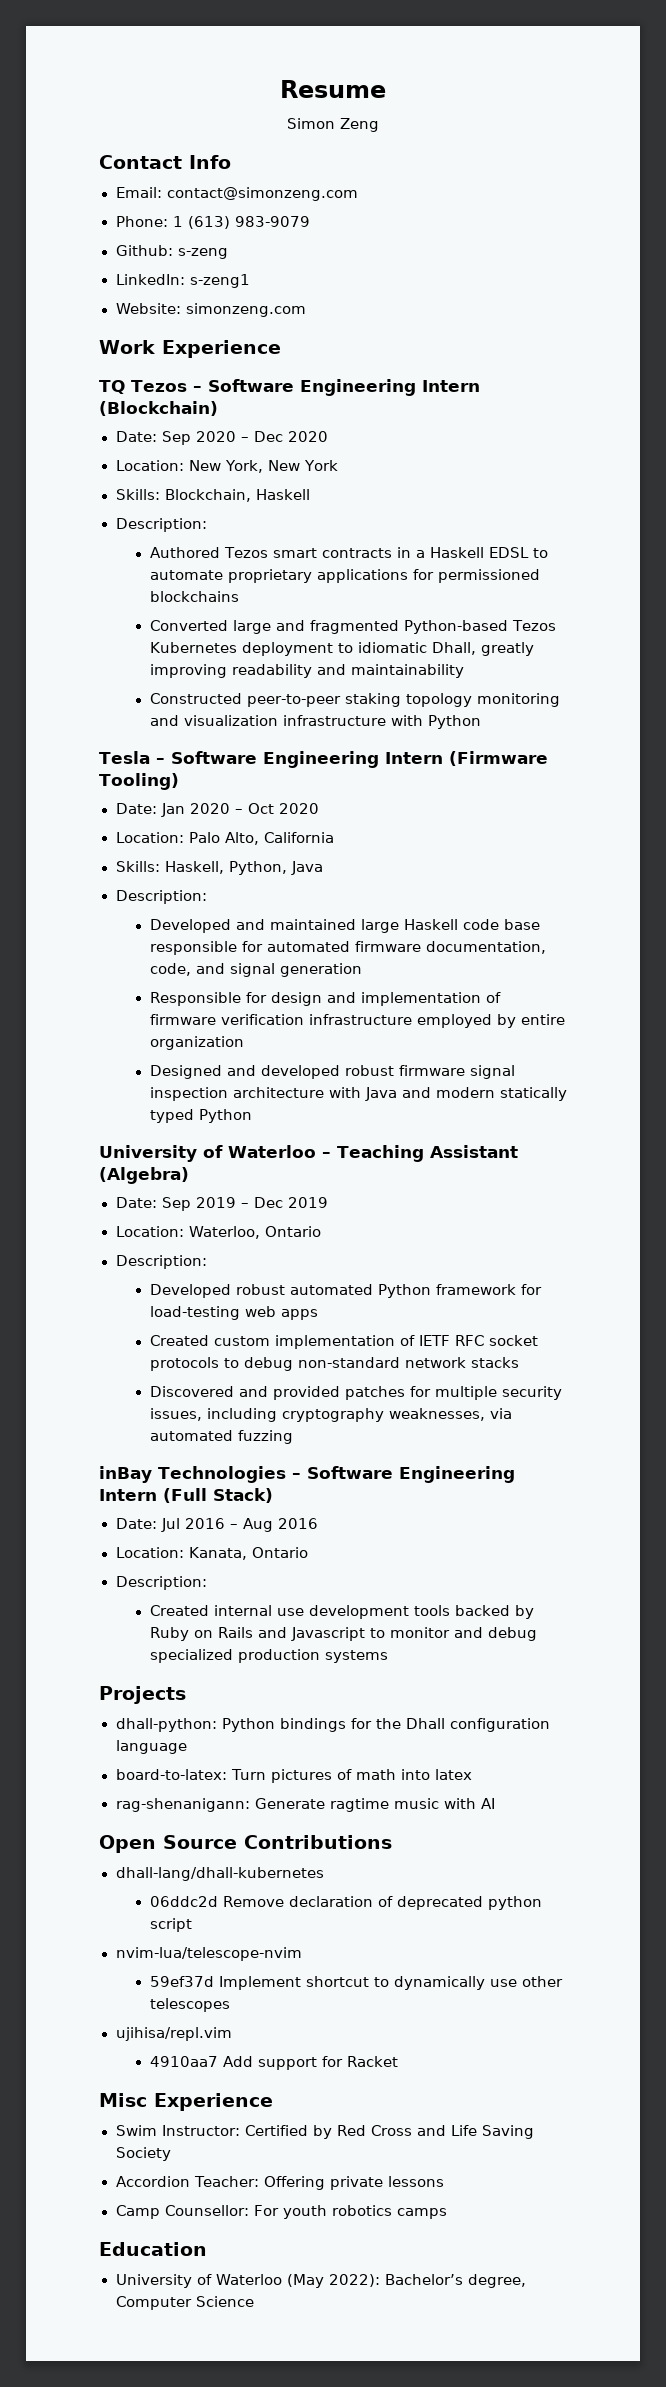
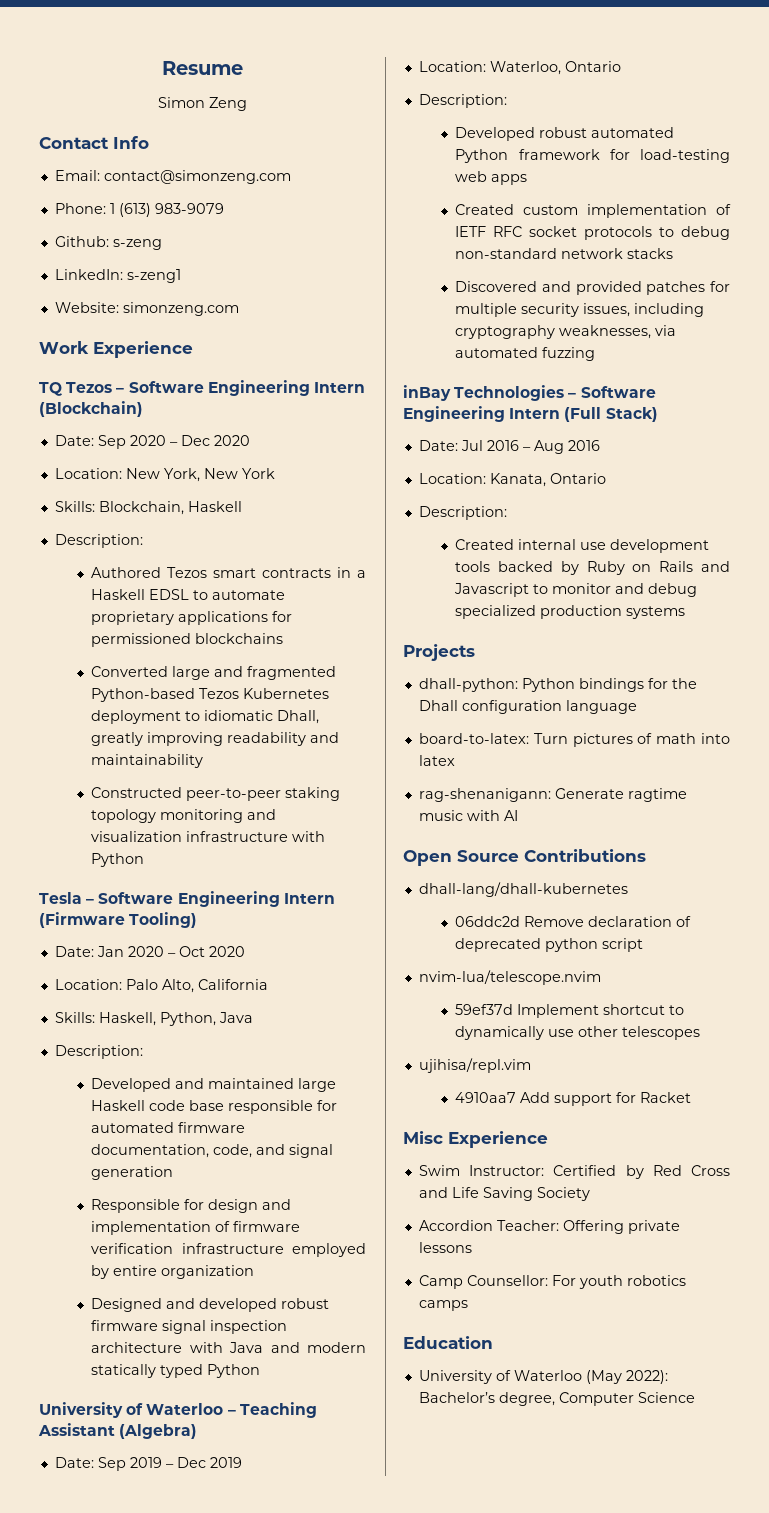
[115,1947,302,1961] nvim-lua/telescope-nvim -> [418,970,601,985] nvim-lua/telescope.nvim

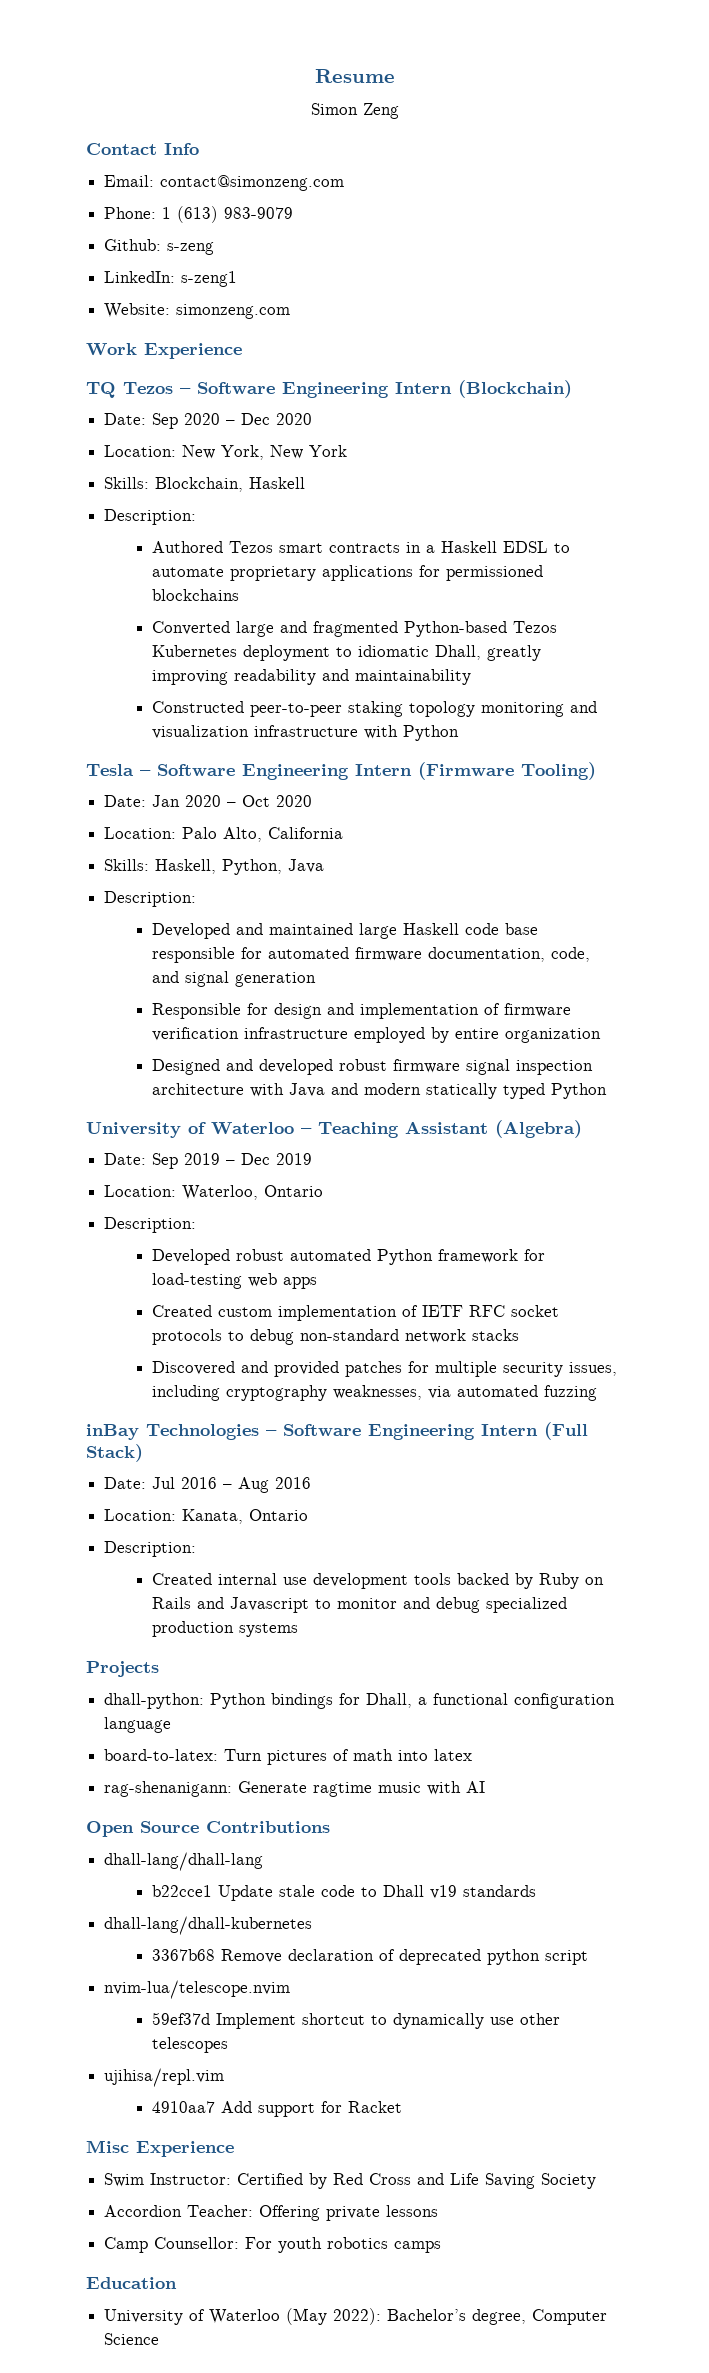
[671,678,697,689] [418,700,458,711] the Dhall -> [366,1693,509,1708] Dhall, a functional
(646, 855) none -> [104,1852,264,1871] [152,1885,537,1901] // dhall-lang/dhall-lang // b22cce1 Update stale code to Dhall v19 standards
[455,916,521,927] 06ddc2d -> [152,1949,216,1961] 3367b68

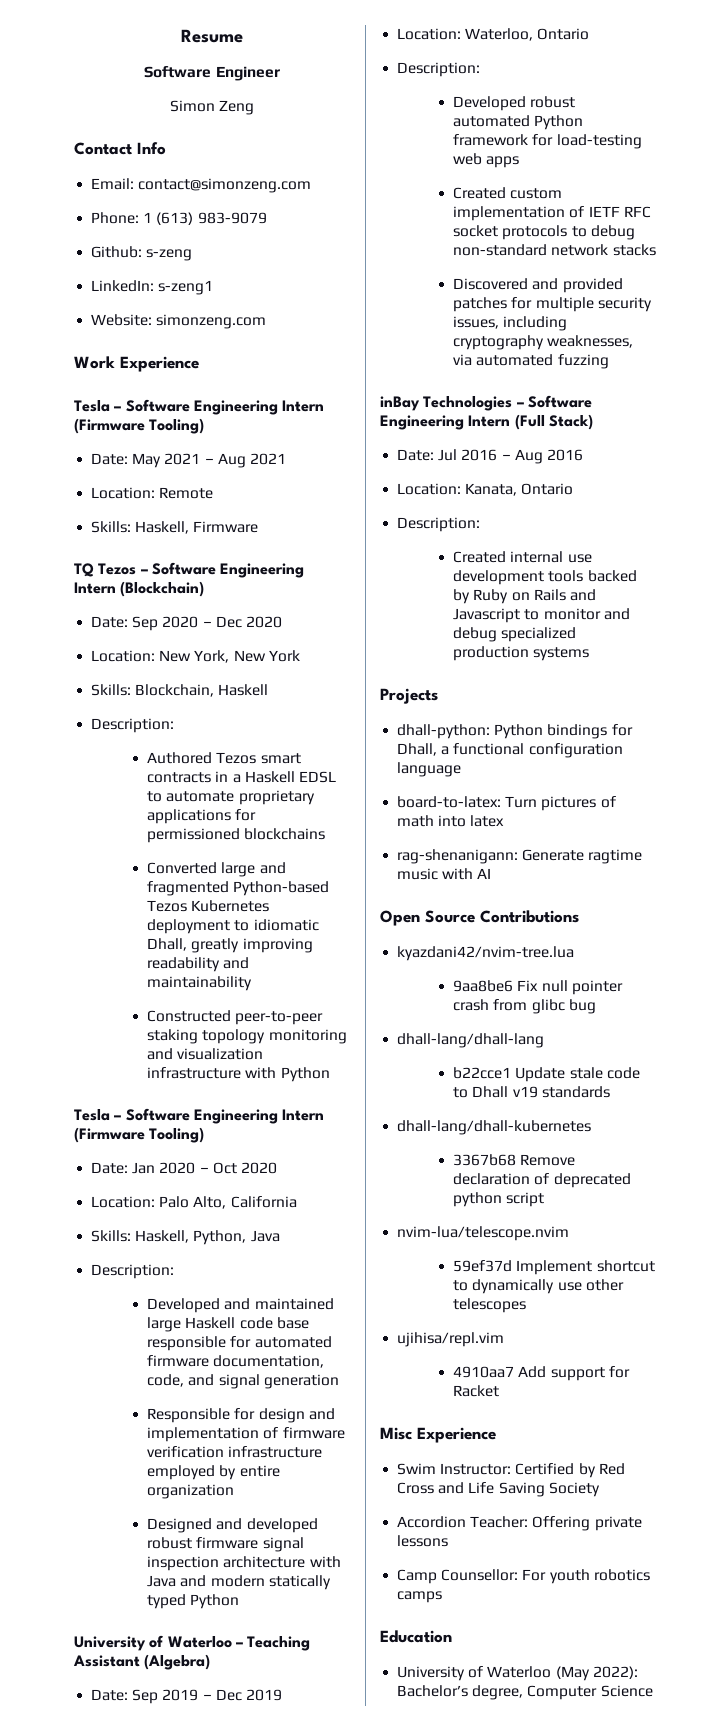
(395, 76) none -> [144,66,280,81] // Software Engineer
(242, 351) none -> [74,399,325,415] [74,418,205,434] [91,453,286,468] [91,487,214,499] [91,521,259,534] // Tesla – Software Engineering Intern (Firmware Tooling) // Date: May 2021 – Aug 2021 // Location: Remote // Skills: Haskell, Firmware
(330, 1827) none -> [397,946,575,961] [453,980,623,995] [453,999,596,1014] // kyazdani42/nvim-tree.lua // 9aa8be6 Fix null pointer crash from glibc bug

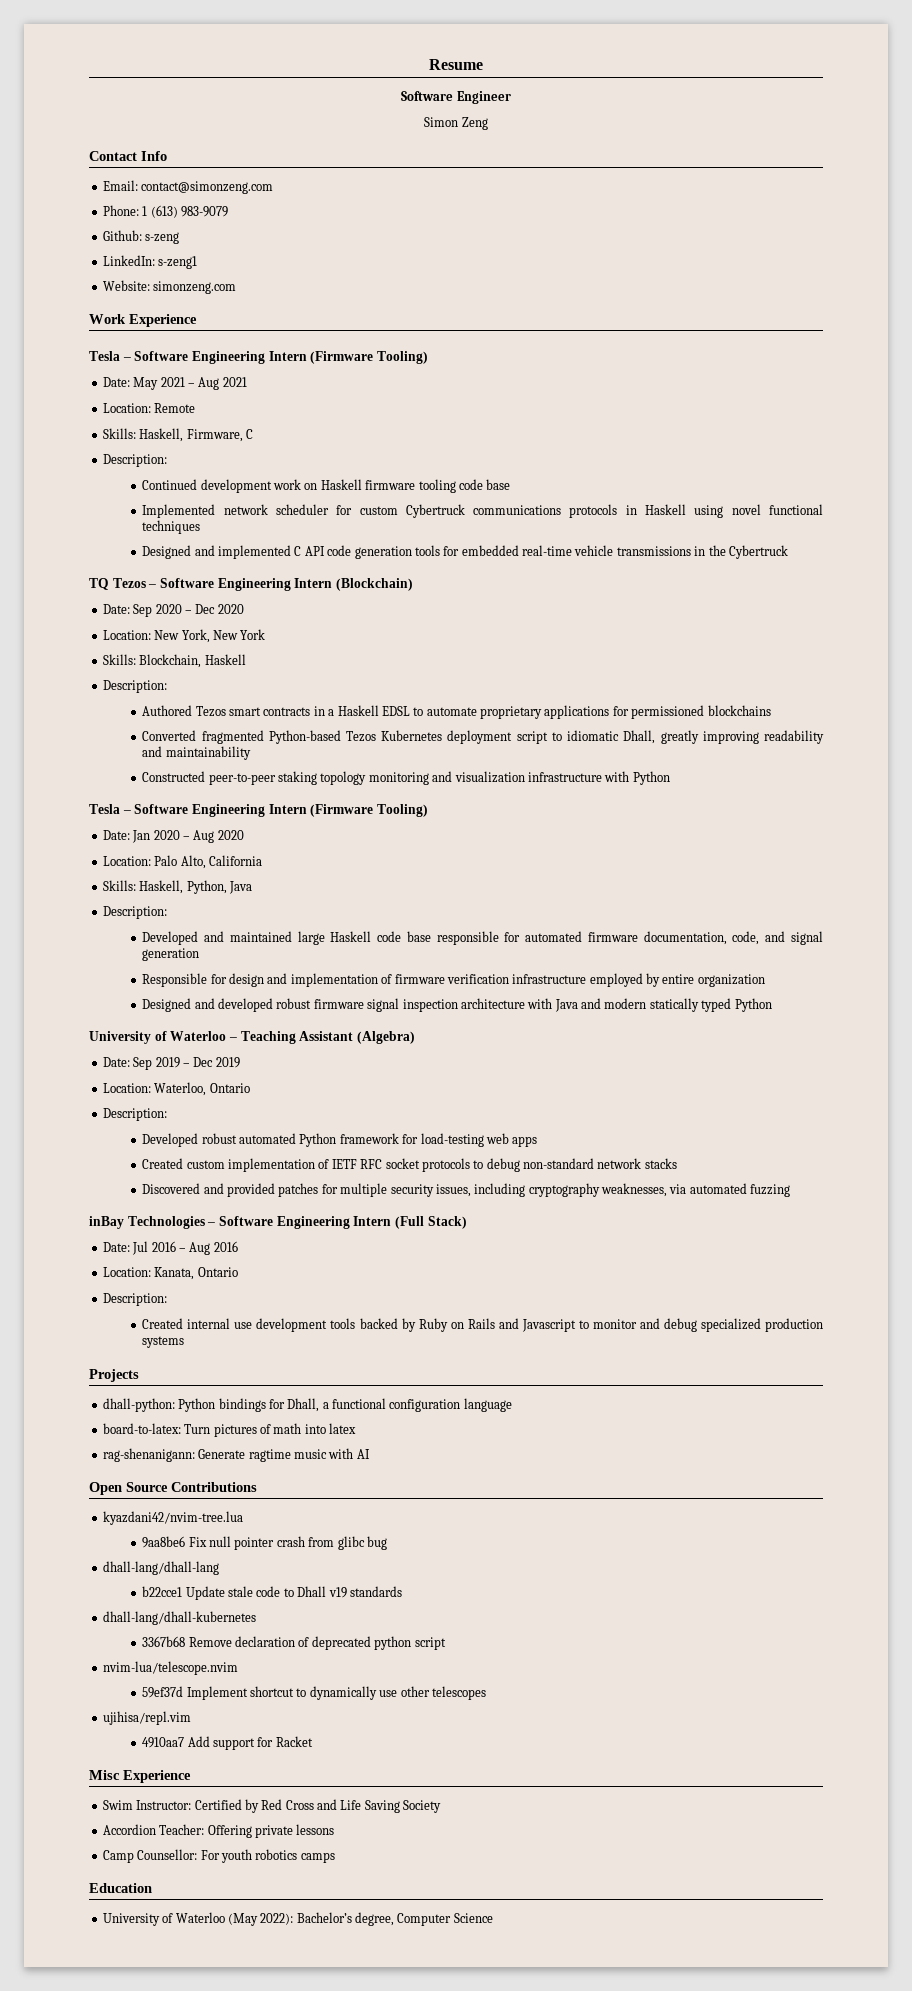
[193,521,259,533] Firmware -> [186,429,253,442] [102,454,167,467] [142,479,511,493] [142,504,824,518] [142,520,201,534] [142,545,788,559] Firmware, C // Description: // Continued development work on Haskell firmware tooling code base // Implemented network scheduler for custom Cybertruck communications protocols in Haskell using novel functional techniques // Designed and implemented C API code generation tools for embedded real-time vehicle transmissions in the Cybertruck
[221,862,286,877] large and -> (197, 735) none
(231, 926) none -> [516,731,548,744] script
[212,1162,237,1174] Oct -> [193,830,215,843] Aug

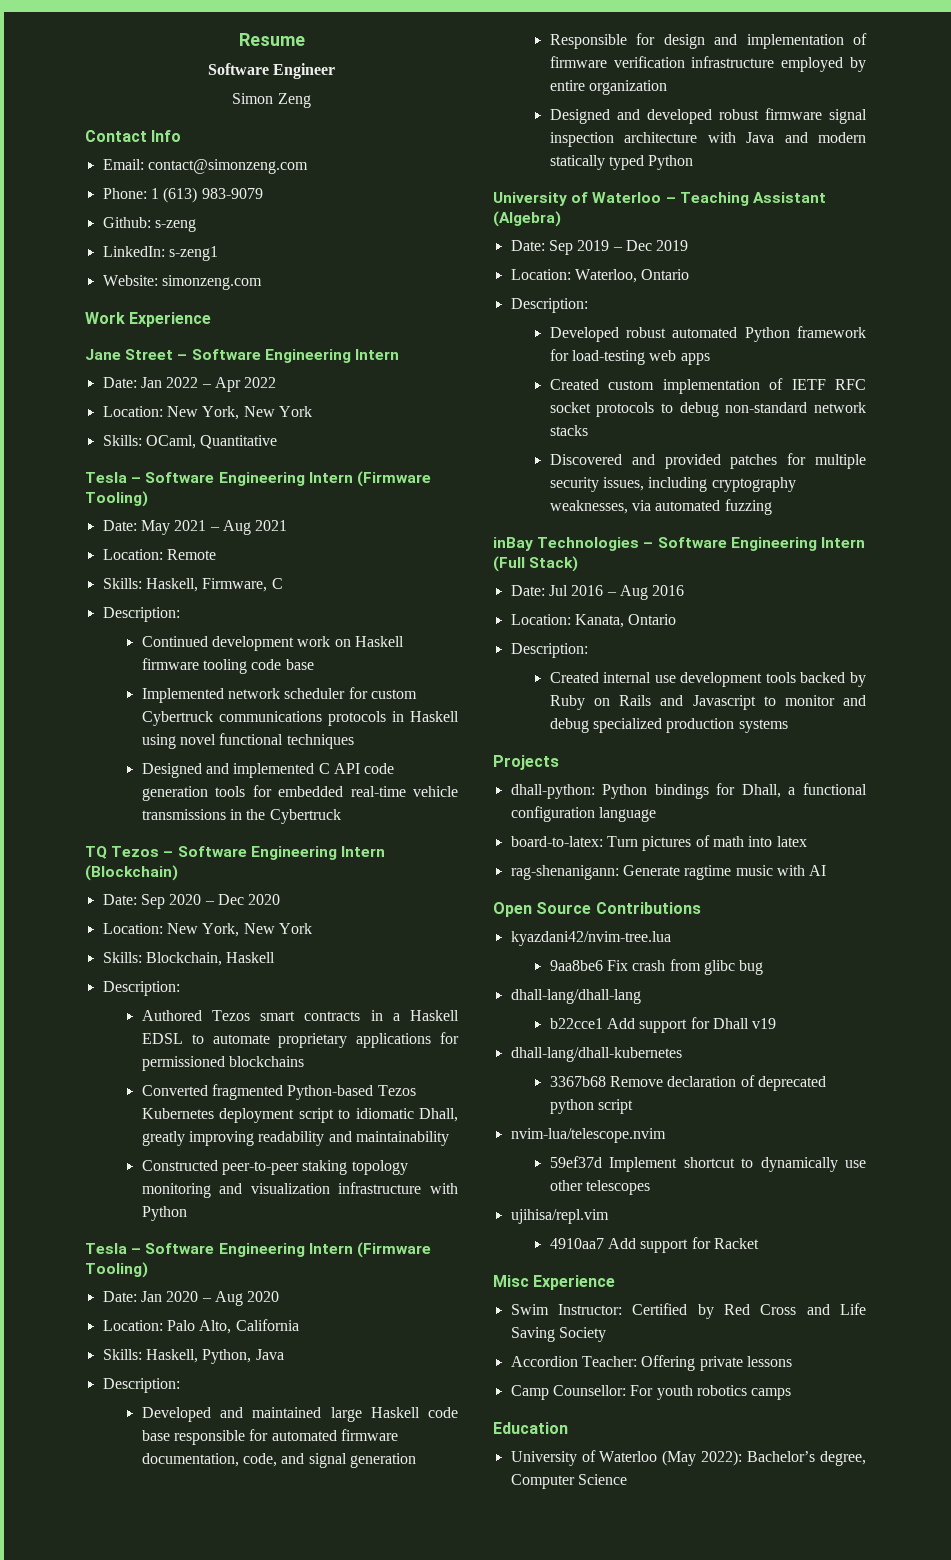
(197, 320) none -> [85,349,399,363] [102,377,277,392] [102,406,312,420] [102,435,278,449] // Jane Street – Software Engineering Intern // Date: Jan 2022 – Apr 2022 // Location: New York, New York // Skills: OCaml, Quantitative
[209,1536,275,1550] null pointer -> (629, 965) none
[185,1586,294,1600] Update stale code to -> [607,1017,710,1033] Add support for
[349,1586,402,1597] standards -> (777, 1023) none

